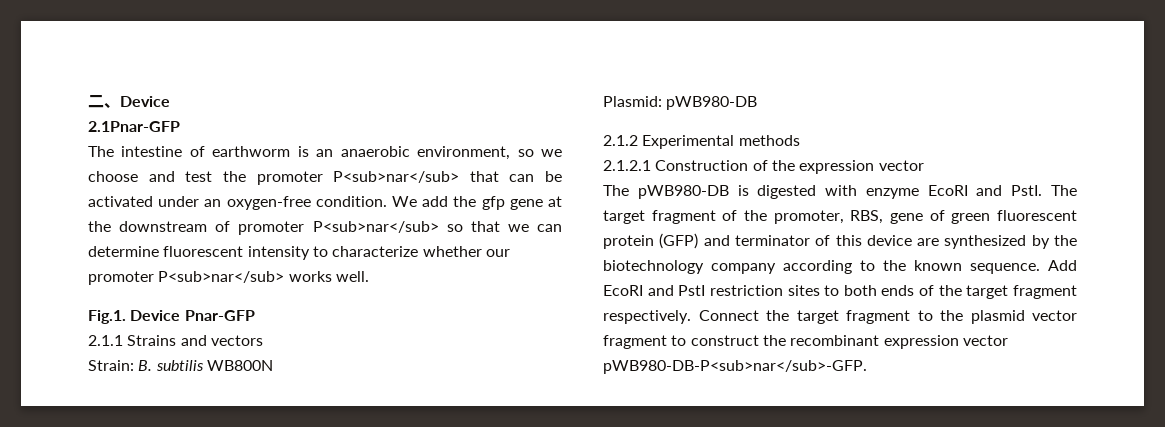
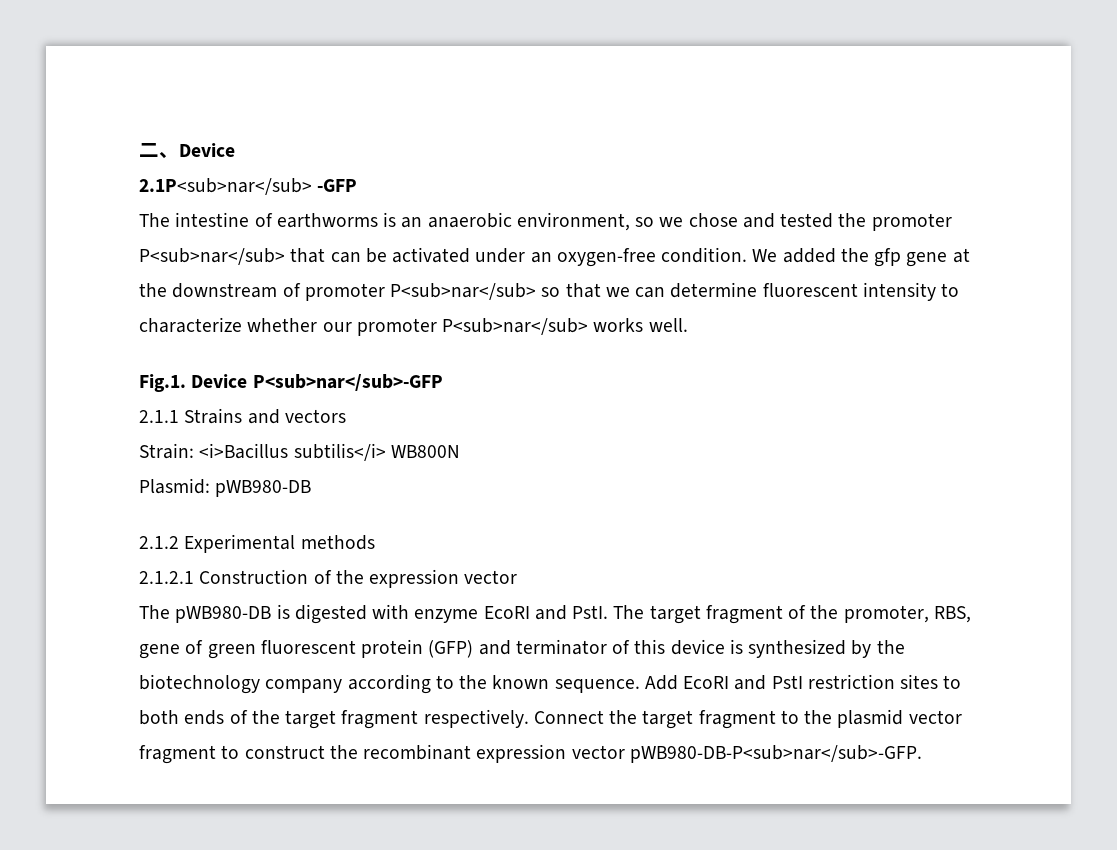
[88,121,180,132] 2.1Pnar-GFP -> [139,178,358,195] 2.1P<sub>nar</sub> -GFP
[212,146,291,157] earthworm -> [276,213,378,228] earthworms
[88,171,213,182] choose and test -> [688,213,834,228] chose and tested
[422,196,449,207] add -> [782,248,836,263] added
[184,310,255,321] Pnar-GFP -> [252,374,443,391] P<sub>nar</sub>-GFP
[138,360,204,371] B. subtilis -> [199,443,386,461] <i>Bacillus subtilis</i>
[917,238,940,246] are -> [729,639,743,654] is

